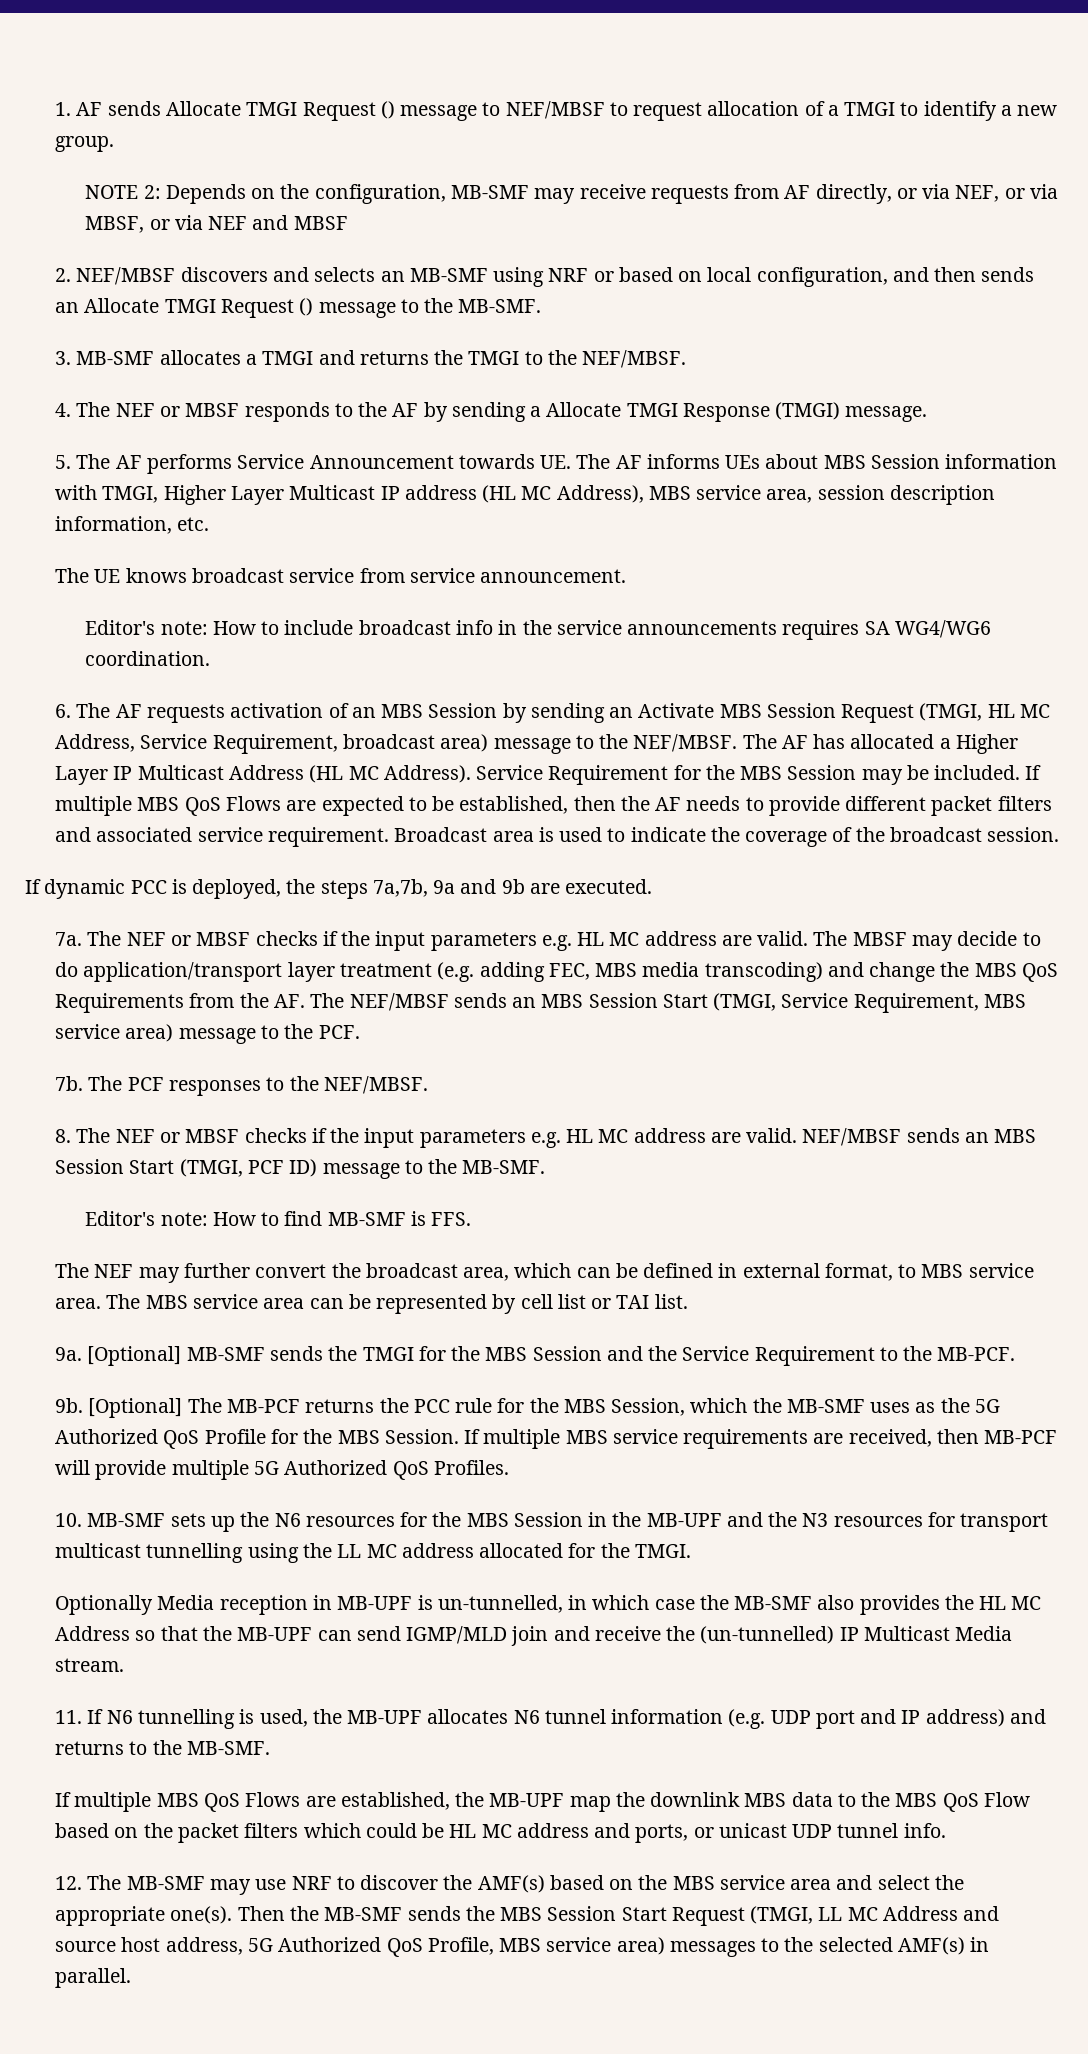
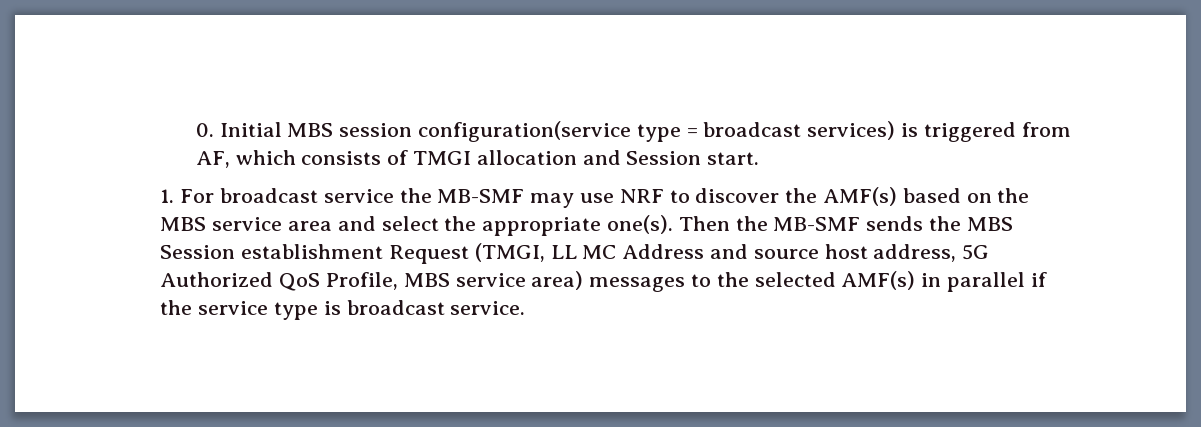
[55,101,1058,121] [55,136,115,152] [85,184,1058,204] [85,215,348,233] [55,267,1035,287] [55,298,542,318] [55,350,687,368] [55,402,928,422] [55,454,1058,474] [55,485,995,505] [55,516,210,534] [55,568,627,583] [85,620,991,640] [85,651,211,666] [55,703,1050,723] [55,734,1018,754] [55,765,1042,785] [55,796,1052,816] [55,827,1060,847] [25,879,653,899] [55,931,1041,951] [55,962,1058,982] [55,993,1026,1013] [55,1024,360,1044] [55,1076,428,1096] [55,1128,1037,1148] [55,1159,546,1179] [85,1211,472,1226] [55,1263,1034,1283] [55,1294,688,1314] [55,1346,1016,1366] [55,1398,1000,1418] [55,1429,1058,1449] [55,1460,509,1480] [55,1512,1049,1532] [55,1543,691,1563] [55,1595,1042,1615] [55,1626,1013,1646] [55,1658,125,1672] [55,1709,1046,1729] [55,1740,271,1755] [55,1792,1030,1812] [55,1823,946,1843] [55,1875,122,1890] 1. AF sends Allocate TMGI Request () message to NEF/MBSF to request allocation of a TMGI to identify a new group. // NOTE 2: Depends on the configuration, MB-SMF may receive requests from AF directly, or via NEF, or via MBSF, or via NEF and MBSF // 2. NEF/MBSF discovers and selects an MB-SMF using NRF or based on local configuration, and then sends an Allocate TMGI Request () message to the MB-SMF. // 3. MB-SMF allocates a TMGI and returns the TMGI to the NEF/MBSF. // 4. The NEF or MBSF responds to the AF by sending a Allocate TMGI Response (TMGI) message. // 5. The AF performs Service Announcement towards UE. The AF informs UEs about MBS Session information with TMGI, Higher Layer Multicast IP address (HL MC Address), MBS service area, session description information, etc. // The UE knows broadcast service from service announcement. // Editor's note: How to include broadcast info in the service announcements requires SA WG4/WG6 coordination. // 6. The AF requests activation of an MBS Session by sending an Activate MBS Session Request (TMGI, HL MC Address, Service Requirement, broadcast area) message to the NEF/MBSF. The AF has allocated a Higher Layer IP Multicast Address (HL MC Address). Service Requirement for the MBS Session may be included. If multiple MBS QoS Flows are expected to be established, then the AF needs to provide different packet filters and associated service requirement. Broadcast area is used to indicate the coverage of the broadcast session. // If dynamic PCC is deployed, the steps 7a,7b, 9a and 9b are executed. // 7a. The NEF or MBSF checks if the input parameters e.g. HL MC address are valid. The MBSF may decide to do application/transport layer treatment (e.g. adding FEC, MBS media transcoding) and change the MBS QoS Requirements from the AF. The NEF/MBSF sends an MBS Session Start (TMGI, Service Requirement, MBS service area) message to the PCF. // 7b. The PCF responses to the NEF/MBSF. // 8. The NEF or MBSF checks if the input parameters e.g. HL MC address are valid. NEF/MBSF sends an MBS Session Start (TMGI, PCF ID) message to the MB-SMF. // Editor's note: How to find MB-SMF is FFS. // The NEF may further convert the broadcast area, which can be defined in external format, to MBS service area. The MBS service area can be represented by cell list or TAI list. // 9a. [Optional] MB-SMF sends the TMGI for the MBS Session and the Service Requirement to the MB-PCF. // 9b. [Optional] The MB-PCF returns the PCC rule for the MBS Session, which the MB-SMF uses as the 5G Authorized QoS Profile for the MBS Session. If multiple MBS service requirements are received, then MB-PCF will provide multiple 5G Authorized QoS Profiles. // 10. MB-SMF sets up the N6 resources for the MBS Session in the MB-UPF and the N3 resources for transport multicast tunnelling using the LL MC address allocated for the TMGI. // Optionally Media reception in MB-UPF is un-tunnelled, in which case the MB-SMF also provides the HL MC Address so that the MB-UPF can send IGMP/MLD join and receive the (un-tunnelled) IP Multicast Media stream. // 11. If N6 tunnelling is used, the MB-UPF allocates N6 tunnel information (e.g. UDP port and IP address) and returns to the MB-SMF. // If multiple MBS QoS Flows are established, the MB-UPF map the downlink MBS data to the MBS QoS Flow based on the packet filters which could be HL MC address and ports, or unicast UDP tunnel info. // 12. The -> [195,121,1071,142] [195,150,760,168] [160,188,432,203] 0. Initial MBS session configuration(service type = broadcast services) is triggered from AF, which consists of TMGI allocation and Session start. // 1. For broadcast service the
[621,1907,667,1921] Start -> [241,244,384,259] establishment
[55,1968,132,1988] parallel. -> [947,272,1047,292] [160,300,526,320] parallel if the service type is broadcast service.

